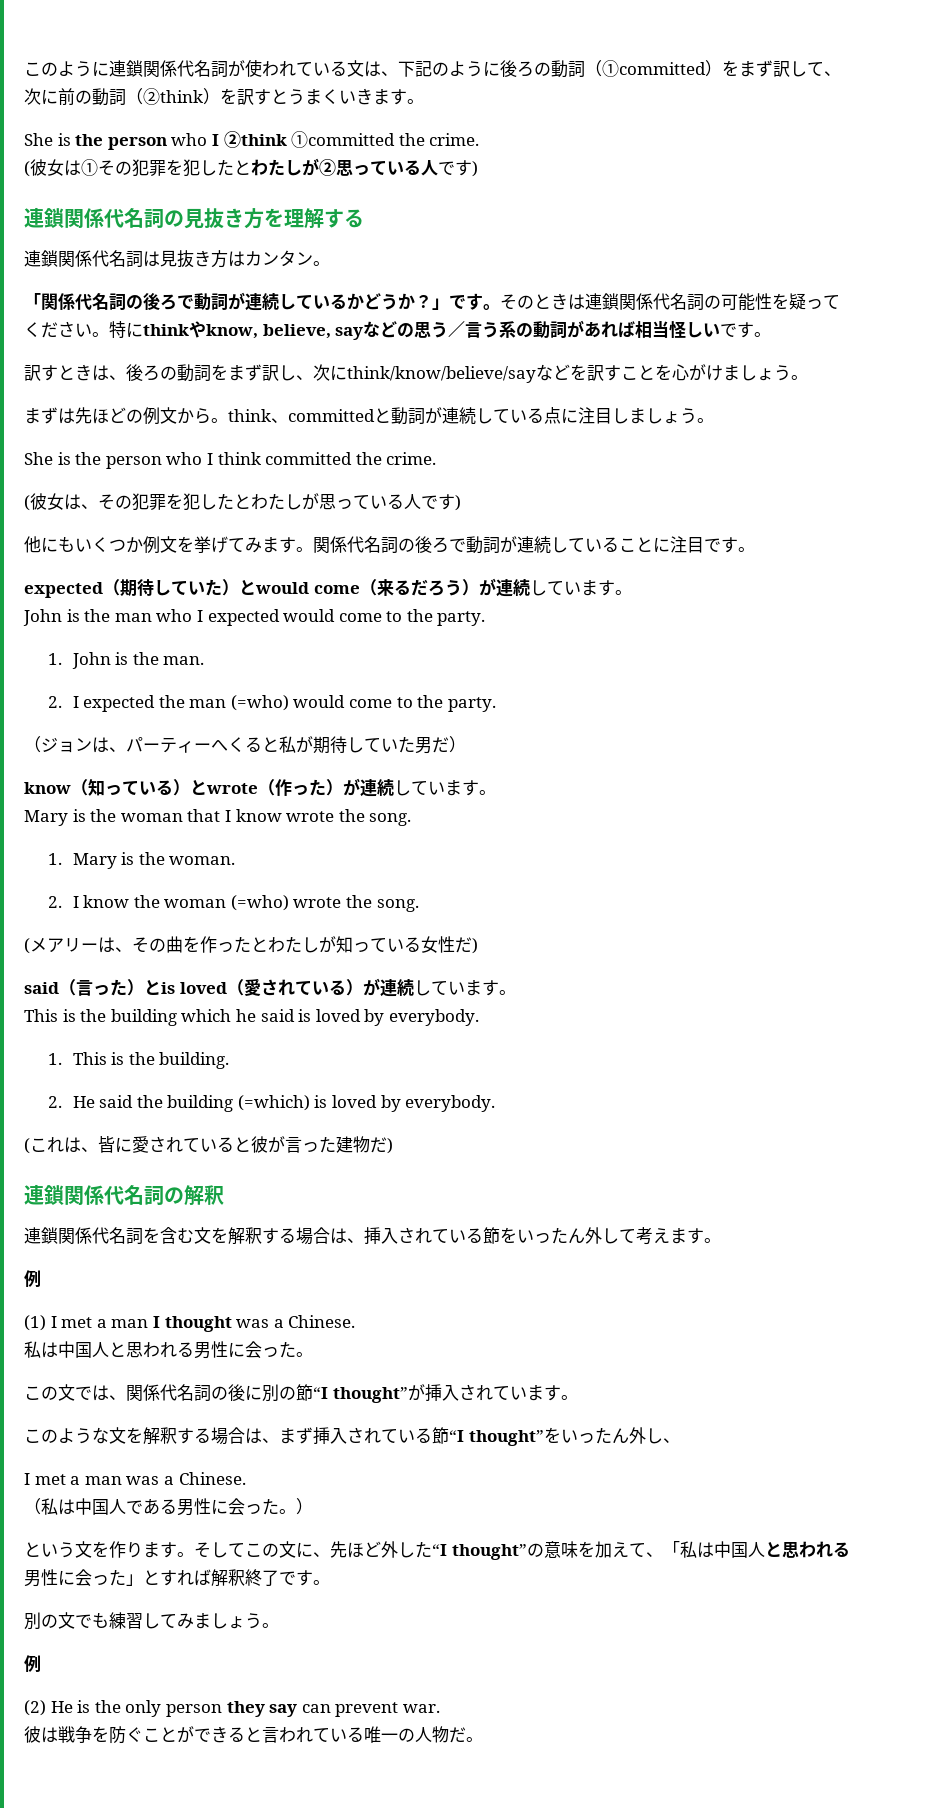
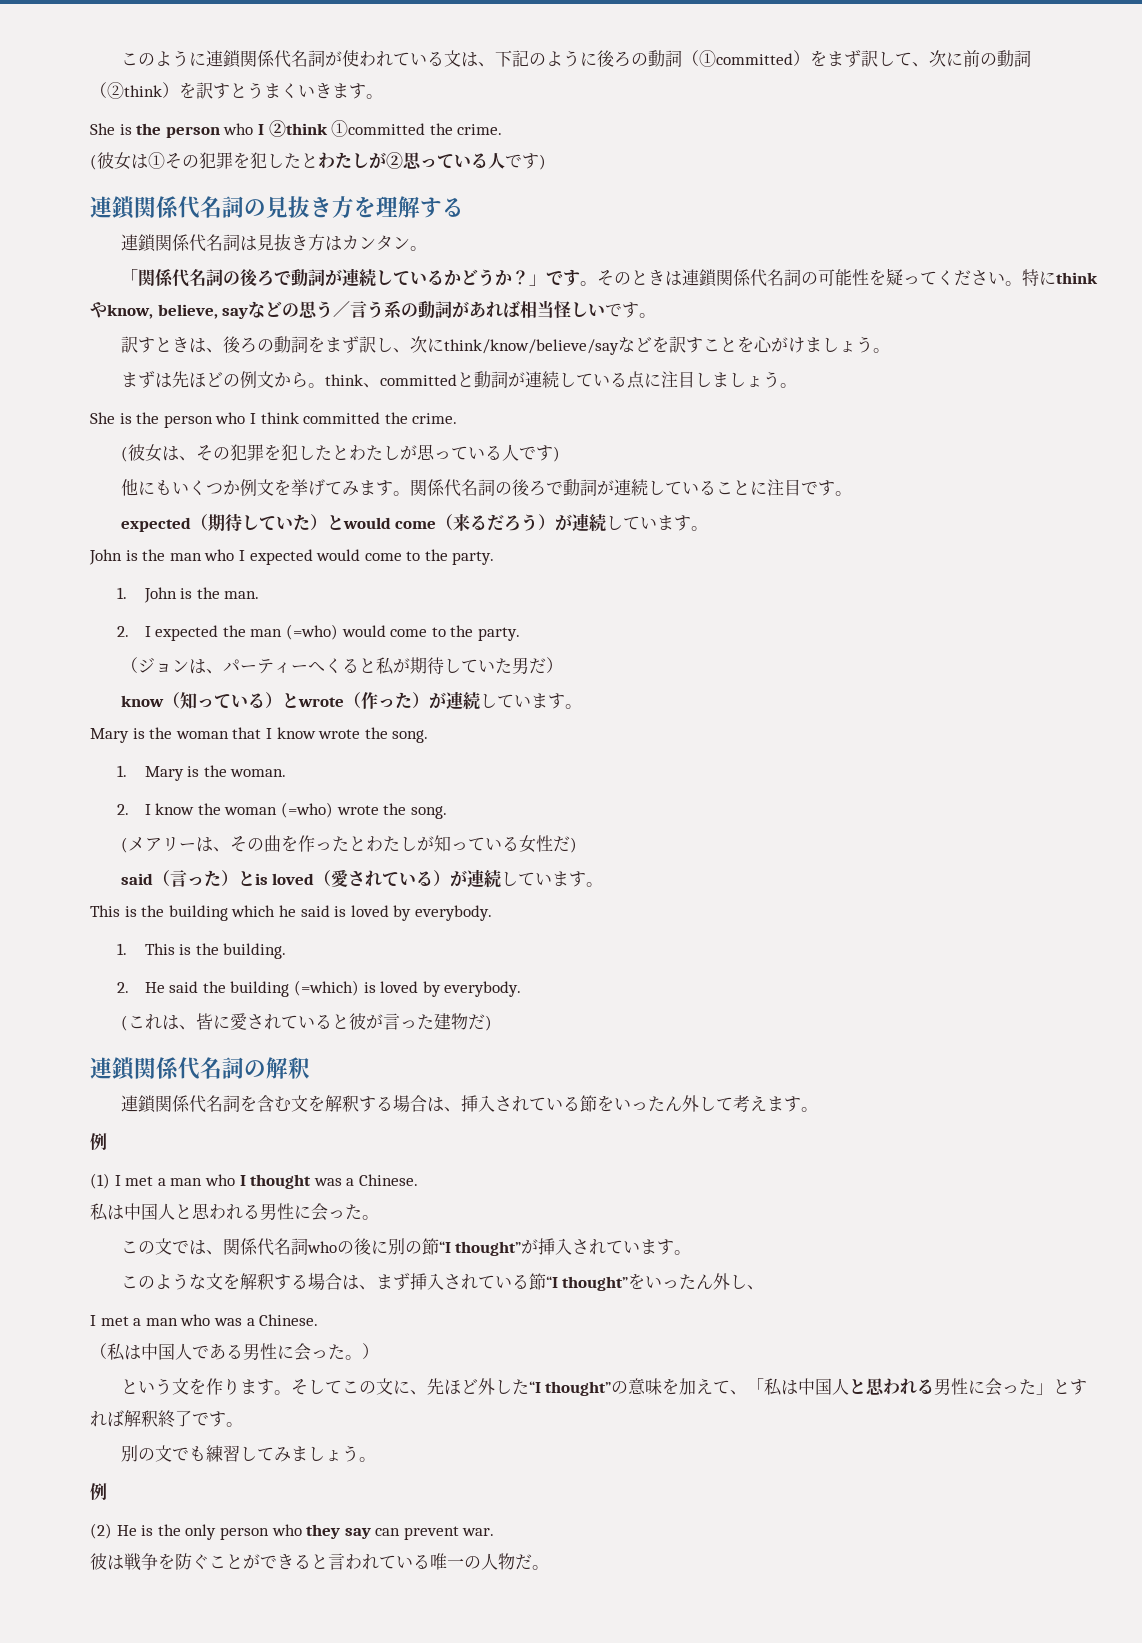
(149, 1323) none -> [204,1174,235,1186] who
(211, 1392) none -> [306,1241,337,1253] who
(122, 1480) none -> [180,1314,211,1326] who
(222, 1710) none -> [271,1524,302,1536] who

